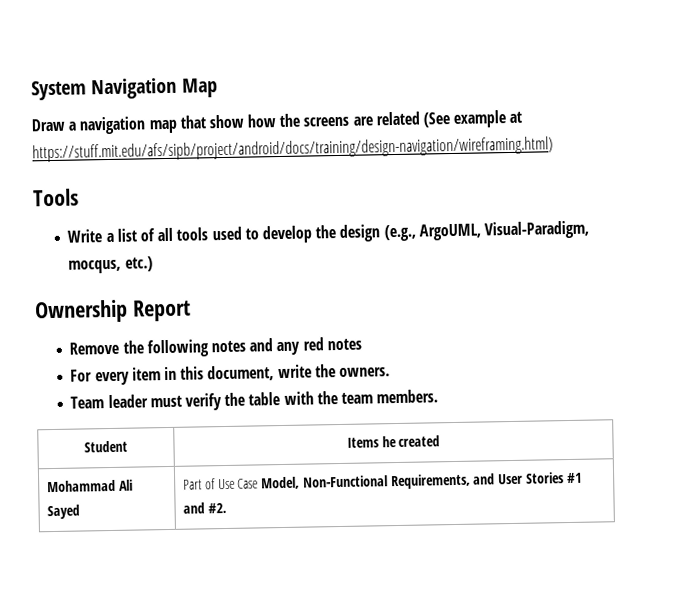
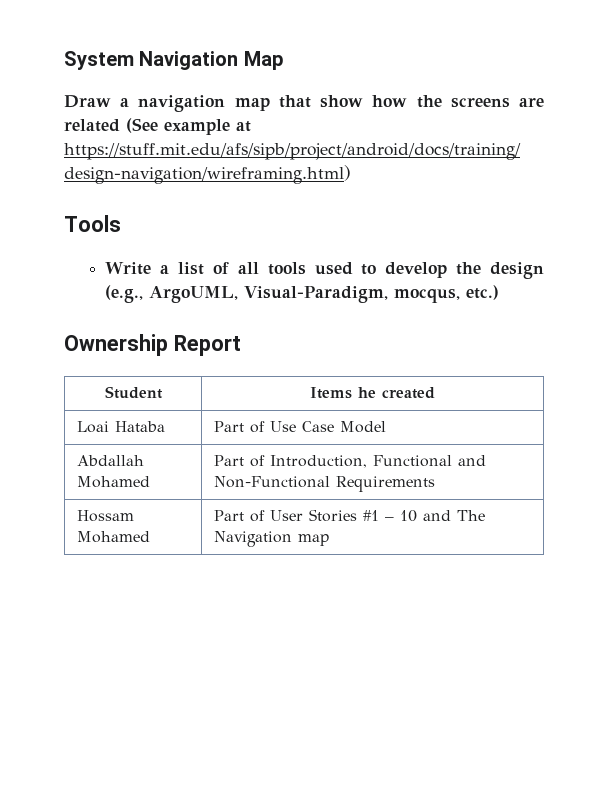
[69,337,362,358] [70,364,390,386] [70,389,439,411] // Remove the following notes and any red notes // For every item in this document, write the owners. // Team leader must verify the table with the team members. -> (241, 345) none
[47,479,133,493] [47,504,81,520] Mohammad Ali Sayed -> [76,421,165,433] Loai Hataba
[261,472,582,490] [183,502,227,514] Model, Non-Functional Requirements, and User Stories #1 and #2. -> [339,421,386,433] [76,455,144,466] [76,476,150,488] [213,455,486,468] [213,476,435,492] [76,510,134,522] [76,531,150,543] [213,509,485,522] [213,531,329,547] Model // Abdallah Mohamed | Part of Introduction, Functional and Non-Functional Requirements // Hossam Mohamed | Part of User Stories #1 – 10 and The Navigation map

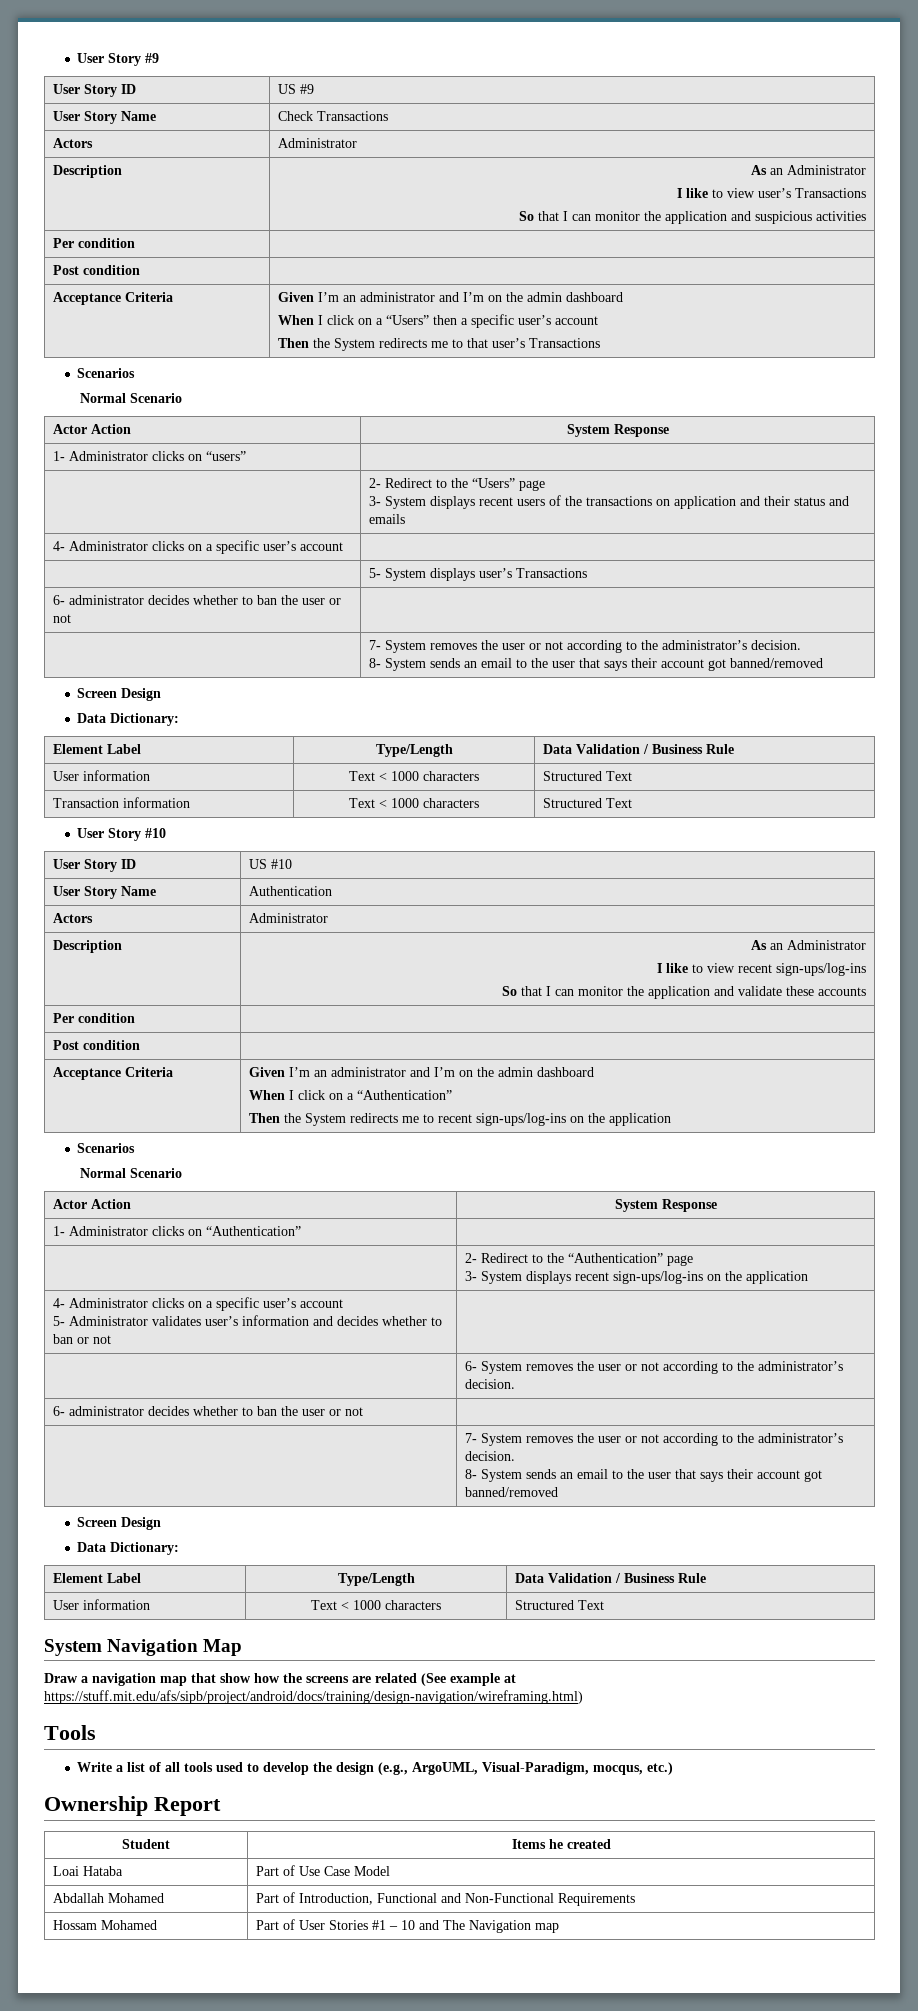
(64, 60) none -> [77,53,160,66] [52,84,136,97] [277,84,314,94] [52,111,156,124] [277,111,388,121] [52,138,93,148] [277,138,357,148] [52,165,122,178] [751,165,867,175] [677,188,867,198] [519,211,867,224] [52,238,135,248] [52,265,140,275] [52,292,173,305] [277,292,623,302] [277,314,598,328] [277,338,600,351] [77,368,136,378] [80,393,183,403] [52,424,131,434] [566,424,669,437] [52,451,246,461] [368,478,545,491] [368,495,849,509] [368,514,405,524] [52,540,343,554] [368,568,587,581] [52,595,341,605] [52,614,71,623] [368,640,801,653] [368,658,823,671] [77,688,162,701] [77,713,180,726] [52,744,141,754] [375,744,453,757] [542,744,734,754] [52,770,150,781] [348,771,479,781] [542,771,632,781] [52,797,190,808] [348,798,479,808] [542,798,632,808] [77,828,167,841] [52,859,136,872] [248,859,292,869] [52,886,156,899] [248,886,332,896] [52,913,93,923] [248,913,328,923] [52,940,122,953] [751,940,867,950] [657,963,867,976] [502,986,867,999] [52,1013,135,1023] [52,1040,140,1050] [52,1067,173,1080] [248,1067,594,1077] [248,1090,452,1100] [248,1113,671,1126] [77,1143,136,1153] [80,1168,183,1178] [52,1199,131,1209] [614,1199,717,1212] [52,1226,301,1236] [464,1253,693,1266] [464,1271,808,1284] [52,1297,343,1311] [52,1315,442,1326] [52,1334,111,1344] [464,1361,843,1374] [464,1379,515,1389] [52,1406,363,1416] [464,1433,843,1446] [464,1451,515,1461] [464,1469,822,1482] [464,1487,558,1497] [77,1517,162,1530] [77,1542,180,1555] [52,1573,141,1583] [337,1573,415,1586] [514,1573,706,1583] [52,1599,150,1610] [310,1600,441,1610] [514,1600,604,1610] User Story #9 // User Story ID | US #9 // User Story Name | Check Transactions // Actors | Administrator // Description | As an Administrator // I like to view user’s Transactions // So that I can monitor the application and suspicious activities // Per condition | // Post condition | // Acceptance Criteria | Given I’m an administrator and I’m on the admin dashboard // When I click on a “Users” then a specific user’s account // Then the System redirects me to that user’s Transactions // Scenarios // Normal Scenario // Actor Action | System Response // 1- Administrator clicks on “users” | // | 2- Redirect to the “Users” page // 3- System displays recent users of the transactions on application and their status and emails // 4- Administrator clicks on a specific user’s account | // | 5- System displays user’s Transactions // 6- administrator decides whether to ban the user or not | // | 7- System removes the user or not according to the administrator’s decision. // 8- System sends an email to the user that says their account got banned/removed // Screen Design // Data Dictionary: // Element Label | Type/Length | Data Validation / Business Rule // User information | Text < 1000 characters | Structured Text // Transaction information | Text < 1000 characters | Structured Text // User Story #10 // User Story ID | US #10 // User Story Name | Authentication // Actors | Administrator // Description | As an Administrator // I like to view recent sign-ups/log-ins // So that I can monitor the application and validate these accounts // Per condition | // Post condition | // Acceptance Criteria | Given I’m an administrator and I’m on the admin dashboard // When I click on a “Authentication” // Then the System redirects me to recent sign-ups/log-ins on the application // Scenarios // Normal Scenario // Actor Action | System Response // 1- Administrator clicks on “Authentication” | // | 2- Redirect to the “Authentication” page // 3- System displays recent sign-ups/log-ins on the application // 4- Administrator clicks on a specific user’s account // 5- Administrator validates user’s information and decides whether to ban or not | // | 6- System removes the user or not according to the administrator’s decision. // 6- administrator decides whether to ban the user or not | // | 7- System removes the user or not according to the administrator’s decision. // 8- System sends an email to the user that says their account got banned/removed // Screen Design // Data Dictionary: // Element Label | Type/Length | Data Validation / Business Rule // User information | Text < 1000 characters | Structured Text //

